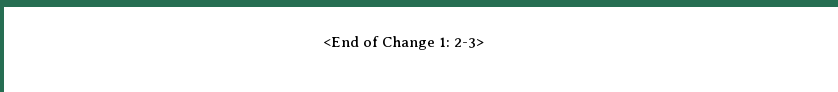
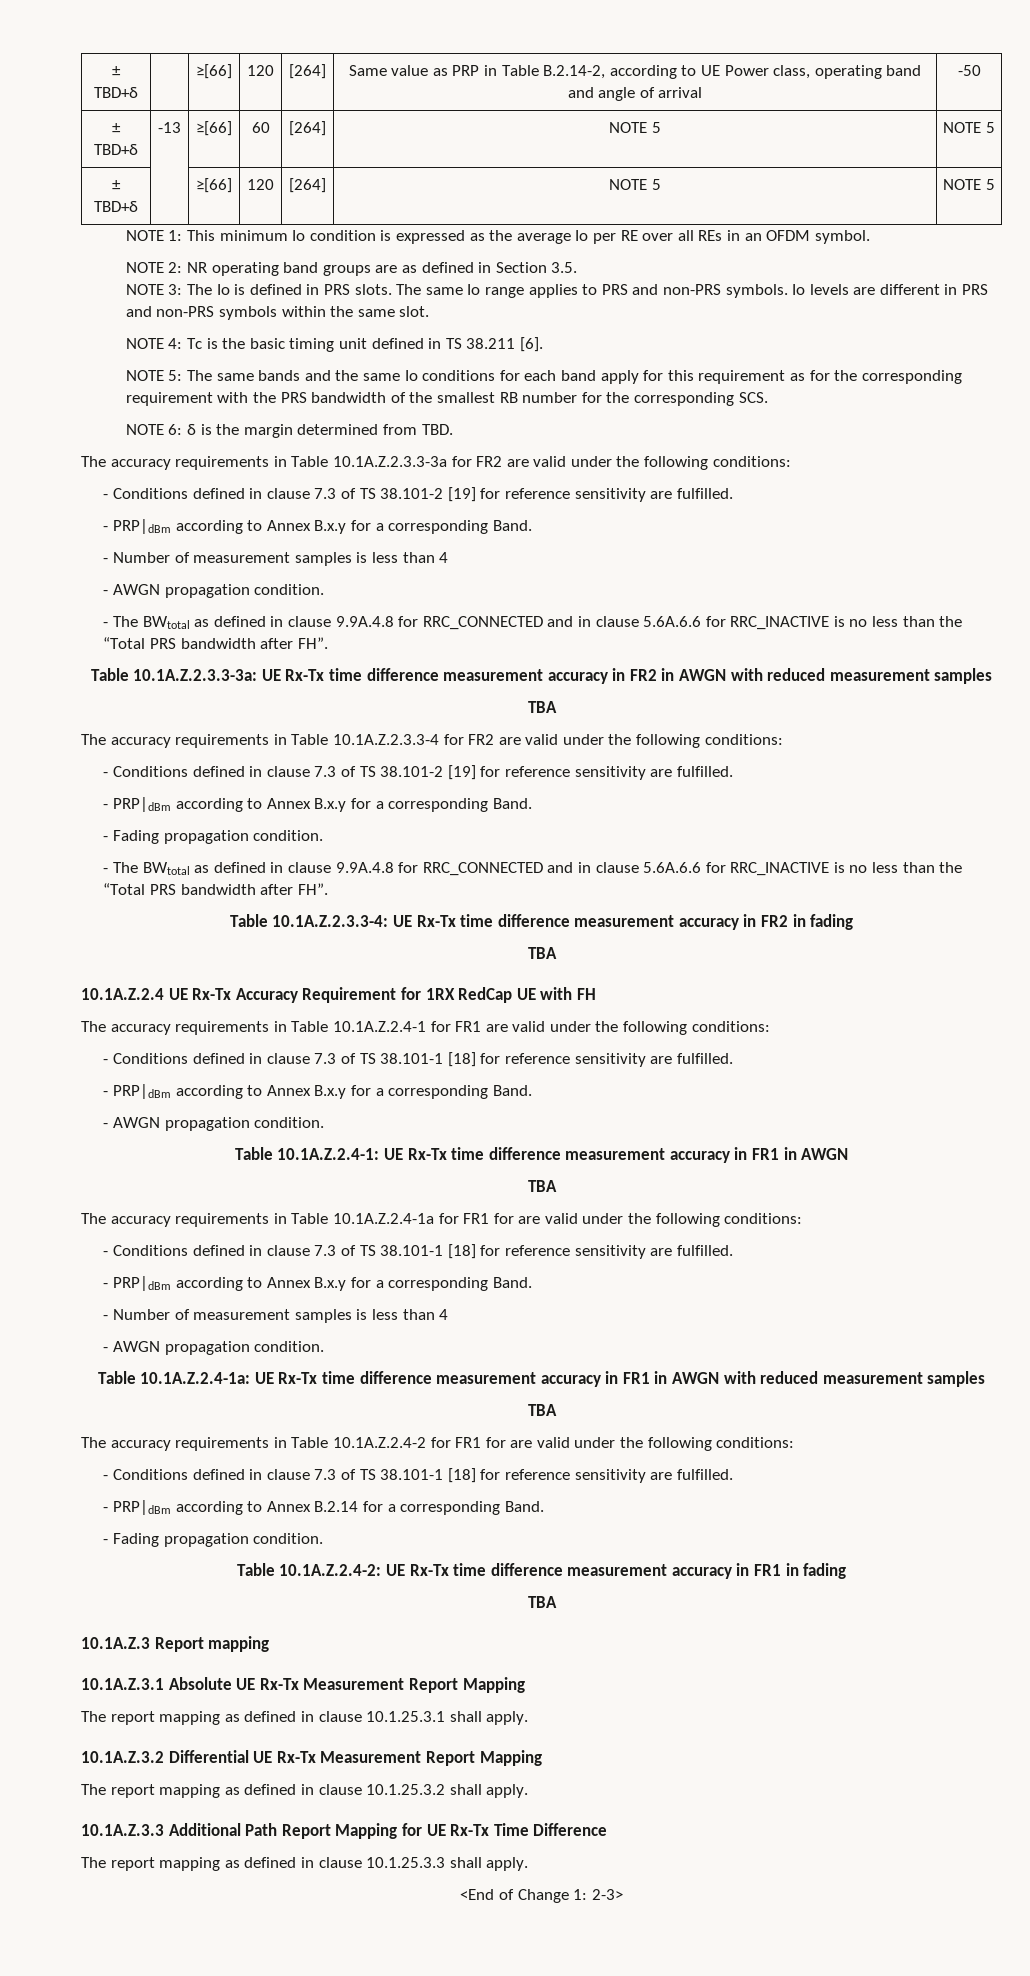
(322, 41) none -> [112,66,121,76] [94,87,138,98] [196,64,232,79] [247,65,274,76] [289,64,326,79] [348,65,922,79] [567,87,703,101] [957,65,981,76] [112,123,121,133] [94,144,138,155] [158,122,181,133] [196,121,232,136] [251,122,270,133] [289,121,326,136] [609,122,661,133] [943,122,995,133] [112,180,121,190] [94,201,138,212] [196,178,232,193] [247,179,274,190] [289,178,326,193] [609,179,661,190] [943,179,995,190] [125,230,870,244] [125,262,578,276] [125,284,989,298] [125,306,430,320] [125,337,543,352] [125,370,962,384] [125,392,768,406] [125,424,453,438] [81,456,791,470] [103,487,733,502] [103,519,532,534] [103,552,449,566] [103,584,325,598] [103,616,963,630] [103,637,328,649] [90,668,993,684] [527,701,557,713] [81,734,783,748] [103,765,733,780] [103,797,532,812] [103,830,324,844] [103,862,963,876] [103,883,328,895] [229,914,854,930] [527,947,557,959] [81,987,596,1003] [81,1021,770,1035] [103,1052,733,1067] [103,1084,532,1099] [103,1117,325,1131] [234,1147,849,1163] [527,1180,557,1192] [81,1213,803,1227] [103,1244,733,1259] [103,1276,532,1291] [103,1309,449,1323] [103,1341,325,1355] [97,1371,986,1387] [527,1404,557,1416] [81,1437,795,1451] [103,1468,733,1483] [103,1500,544,1515] [103,1533,324,1547] [236,1563,847,1579] [527,1596,557,1608] [81,1636,270,1652] [81,1677,525,1693] [81,1711,529,1725] [81,1750,542,1766] [81,1784,529,1798] [81,1823,608,1839] [81,1857,529,1871] ± TBD+δ | | ≥[66] | 120 | [264] | Same value as PRP in Table B.2.14-2, according to UE Power class, operating band and angle of arrival | -50 // ± TBD+δ | -13 | ≥[66] | 60 | [264] | NOTE 5 | NOTE 5 // ± TBD+δ | | ≥[66] | 120 | [264] | NOTE 5 | NOTE 5 // NOTE 1: This minimum Io condition is expressed as the average Io per RE over all REs in an OFDM symbol. // NOTE 2: NR operating band groups are as defined in Section 3.5. // NOTE 3: The Io is defined in PRS slots. The same Io range applies to PRS and non-PRS symbols. Io levels are different in PRS and non-PRS symbols within the same slot. // NOTE 4: Tc is the basic timing unit defined in TS 38.211 [6]. // NOTE 5: The same bands and the same Io conditions for each band apply for this requirement as for the corresponding requirement with the PRS bandwidth of the smallest RB number for the corresponding SCS. // NOTE 6: δ is the margin determined from TBD. // The accuracy requirements in Table 10.1A.Z.2.3.3-3a for FR2 are valid under the following conditions: // - Conditions defined in clause 7.3 of TS 38.101-2 [19] for reference sensitivity are fulfilled. // - PRP|dBm according to Annex B.x.y for a corresponding Band. // - Number of measurement samples is less than 4 // - AWGN propagation condition. // - The BWtotal as defined in clause 9.9A.4.8 for RRC_CONNECTED and in clause 5.6A.6.6 for RRC_INACTIVE is no less than the “Total PRS bandwidth after FH”. // Table 10.1A.Z.2.3.3-3a: UE Rx-Tx time difference measurement accuracy in FR2 in AWGN with reduced measurement samples // TBA // The accuracy requirements in Table 10.1A.Z.2.3.3-4 for FR2 are valid under the following conditions: // - Conditions defined in clause 7.3 of TS 38.101-2 [19] for reference sensitivity are fulfilled. // - PRP|dBm according to Annex B.x.y for a corresponding Band. // - Fading propagation condition. // - The BWtotal as defined in clause 9.9A.4.8 for RRC_CONNECTED and in clause 5.6A.6.6 for RRC_INACTIVE is no less than the “Total PRS bandwidth after FH”. // Table 10.1A.Z.2.3.3-4: UE Rx-Tx time difference measurement accuracy in FR2 in fading // TBA // 10.1A.Z.2.4 UE Rx-Tx Accuracy Requirement for 1RX RedCap UE with FH // The accuracy requirements in Table 10.1A.Z.2.4-1 for FR1 are valid under the following conditions: // - Conditions defined in clause 7.3 of TS 38.101-1 [18] for reference sensitivity are fulfilled. // - PRP|dBm according to Annex B.x.y for a corresponding Band. // - AWGN propagation condition. // Table 10.1A.Z.2.4-1: UE Rx-Tx time difference measurement accuracy in FR1 in AWGN // TBA // The accuracy requirements in Table 10.1A.Z.2.4-1a for FR1 for are valid under the following conditions: // - Conditions defined in clause 7.3 of TS 38.101-1 [18] for reference sensitivity are fulfilled. // - PRP|dBm according to Annex B.x.y for a corresponding Band. // - Number of measurement samples is less than 4 // - AWGN propagation condition. // Table 10.1A.Z.2.4-1a: UE Rx-Tx time difference measurement accuracy in FR1 in AWGN with reduced measurement samples // TBA // The accuracy requirements in Table 10.1A.Z.2.4-2 for FR1 for are valid under the following conditions: // - Conditions defined in clause 7.3 of TS 38.101-1 [18] for reference sensitivity are fulfilled. // - PRP|dBm according to Annex B.2.14 for a corresponding Band. // - Fading propagation condition. // Table 10.1A.Z.2.4-2: UE Rx-Tx time difference measurement accuracy in FR1 in fading // TBA // 10.1A.Z.3 Report mapping // 10.1A.Z.3.1 Absolute UE Rx-Tx Measurement Report Mapping // The report mapping as defined in clause 10.1.25.3.1 shall apply. // 10.1A.Z.3.2 Differential UE Rx-Tx Measurement Report Mapping // The report mapping as defined in clause 10.1.25.3.2 shall apply. // 10.1A.Z.3.3 Additional Path Report Mapping for UE Rx-Tx Time Difference // The report mapping as defined in clause 10.1.25.3.3 shall apply. //

